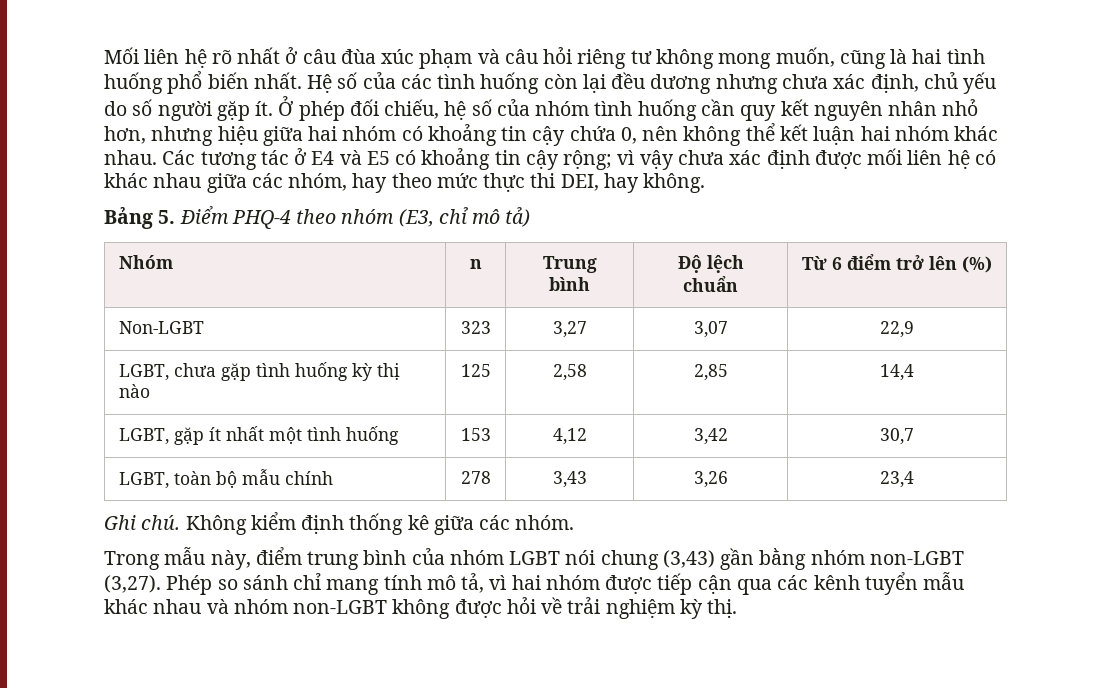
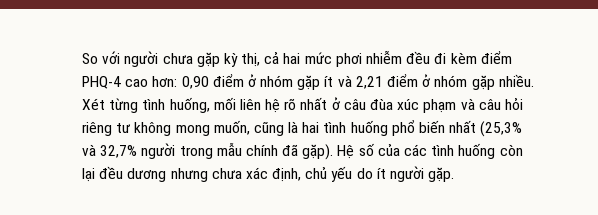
[104,47,139,64] Mối -> [82,50,512,67] [82,74,534,90] [82,97,236,113] So với người chưa gặp kỳ thị, cả hai mức phơi nhiễm đều đi kèm điểm PHQ-4 cao hơn: 0,90 điểm ở nhóm gặp ít và 2,21 điểm ở nhóm gặp nhiều. Xét từng tình huống, mối
[253,72,302,89] nhất. -> [449,120,523,137] [82,142,334,160] nhất (25,3% và 32,7% người trong mẫu chính đã gặp).
[132,96,979,121] [104,123,999,146] [104,148,996,170] [104,173,706,193] [104,206,531,229] [118,255,173,269] [469,259,482,269] [542,256,597,273] [549,277,590,291] [677,255,744,273] [682,276,738,292] [801,254,992,273] [118,321,204,334] [460,321,491,334] [552,321,587,338] [693,321,728,338] [879,321,914,338] [118,362,400,381] [118,384,150,398] [460,364,491,377] [552,364,587,381] [693,364,728,381] [879,364,914,381] [118,426,399,445] [460,428,491,441] [552,428,587,445] [693,428,728,445] [879,428,914,445] [118,469,333,489] [460,471,491,484] [552,471,587,488] [693,471,728,488] [879,471,914,488] [104,512,575,535] [104,547,964,570] [104,572,965,595] [104,597,738,619] số người gặp ít. Ở phép đối chiếu, hệ số của nhóm tình huống cần quy kết nguyên nhân nhỏ hơn, nhưng hiệu giữa hai nhóm có khoảng tin cậy chứa 0, nên không thể kết luận hai nhóm khác nhau. Các tương tác ở E4 và E5 có khoảng tin cậy rộng; vì vậy chưa xác định được mối liên hệ có khác nhau giữa các nhóm, hay theo mức thực thi DEI, hay không. // Bảng 5. Điểm PHQ-4 theo nhóm (E3, chỉ mô tả) // Nhóm | n | Trung bình | Độ lệch chuẩn | Từ 6 điểm trở lên (%) // Non-LGBT | 323 | 3,27 | 3,07 | 22,9 // LGBT, chưa gặp tình huống kỳ thị nào | 125 | 2,58 | 2,85 | 14,4 // LGBT, gặp ít nhất một tình huống | 153 | 4,12 | 3,42 | 30,7 // LGBT, toàn bộ mẫu chính | 278 | 3,43 | 3,26 | 23,4 // Ghi chú. Không kiểm định thống kê giữa các nhóm. // Trong mẫu này, điểm trung bình của nhóm LGBT nói chung (3,43) gần bằng nhóm non-LGBT (3,27). Phép so sánh chỉ mang tính mô tả, vì hai nhóm được tiếp cận qua các kênh tuyển mẫu khác nhau và nhóm non-LGBT không được hỏi về trải nghiệm kỳ thị. -> [376,166,455,182] ít người gặp.

